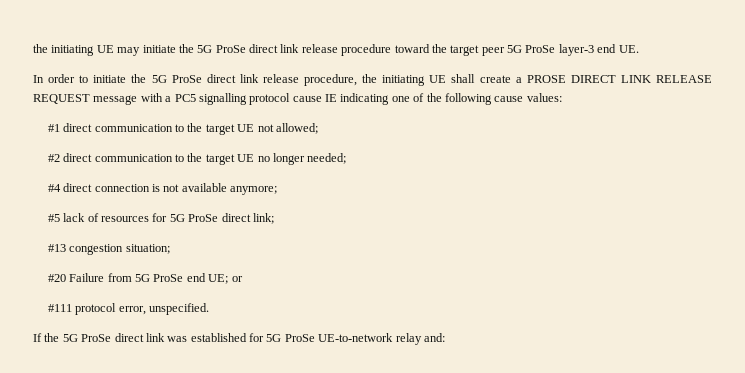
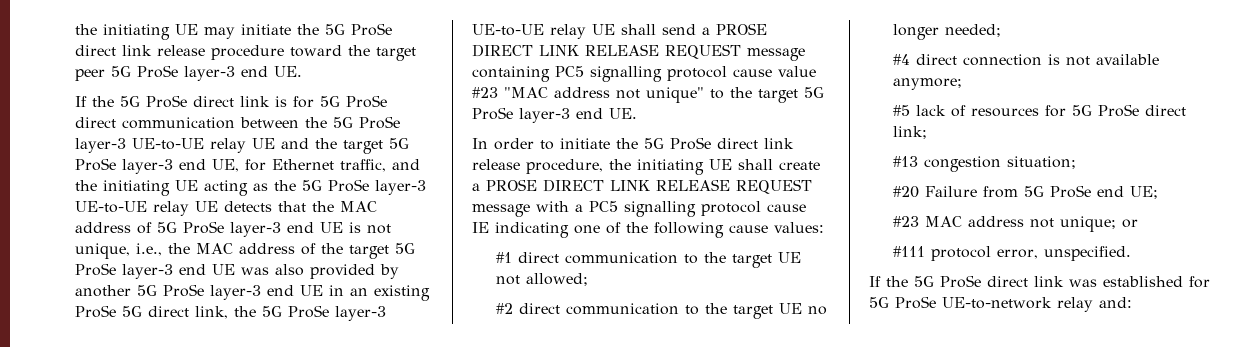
(639, 49) none -> [75,95,387,108] [75,116,400,129] [75,138,409,154] [75,158,420,174] [75,179,426,196] [75,201,377,216] [75,221,391,237] [75,243,415,259] [75,263,399,279] [75,284,430,301] [75,305,386,321] [472,23,767,39] [472,44,805,61] [472,66,816,82] [472,87,824,103] [472,107,637,123] // If the 5G ProSe direct link is for 5G ProSe direct communication between the 5G ProSe layer-3 UE-to-UE relay UE and the target 5G ProSe layer-3 end UE, for Ethernet traffic, and the initiating UE acting as the 5G ProSe layer-3 UE-to-UE relay UE detects that the MAC address of 5G ProSe layer-3 end UE is not unique, i.e., the MAC address of the target 5G ProSe layer-3 end UE was also provided by another 5G ProSe layer-3 end UE in an existing ProSe 5G direct link, the 5G ProSe layer-3 UE-to-UE relay UE shall send a PROSE DIRECT LINK RELEASE REQUEST message containing PC5 signalling protocol cause value #23 "MAC address not unique" to the target 5G ProSe layer-3 end UE.
(229, 279) none -> [892,216,1116,232] // #23 MAC address not unique;

